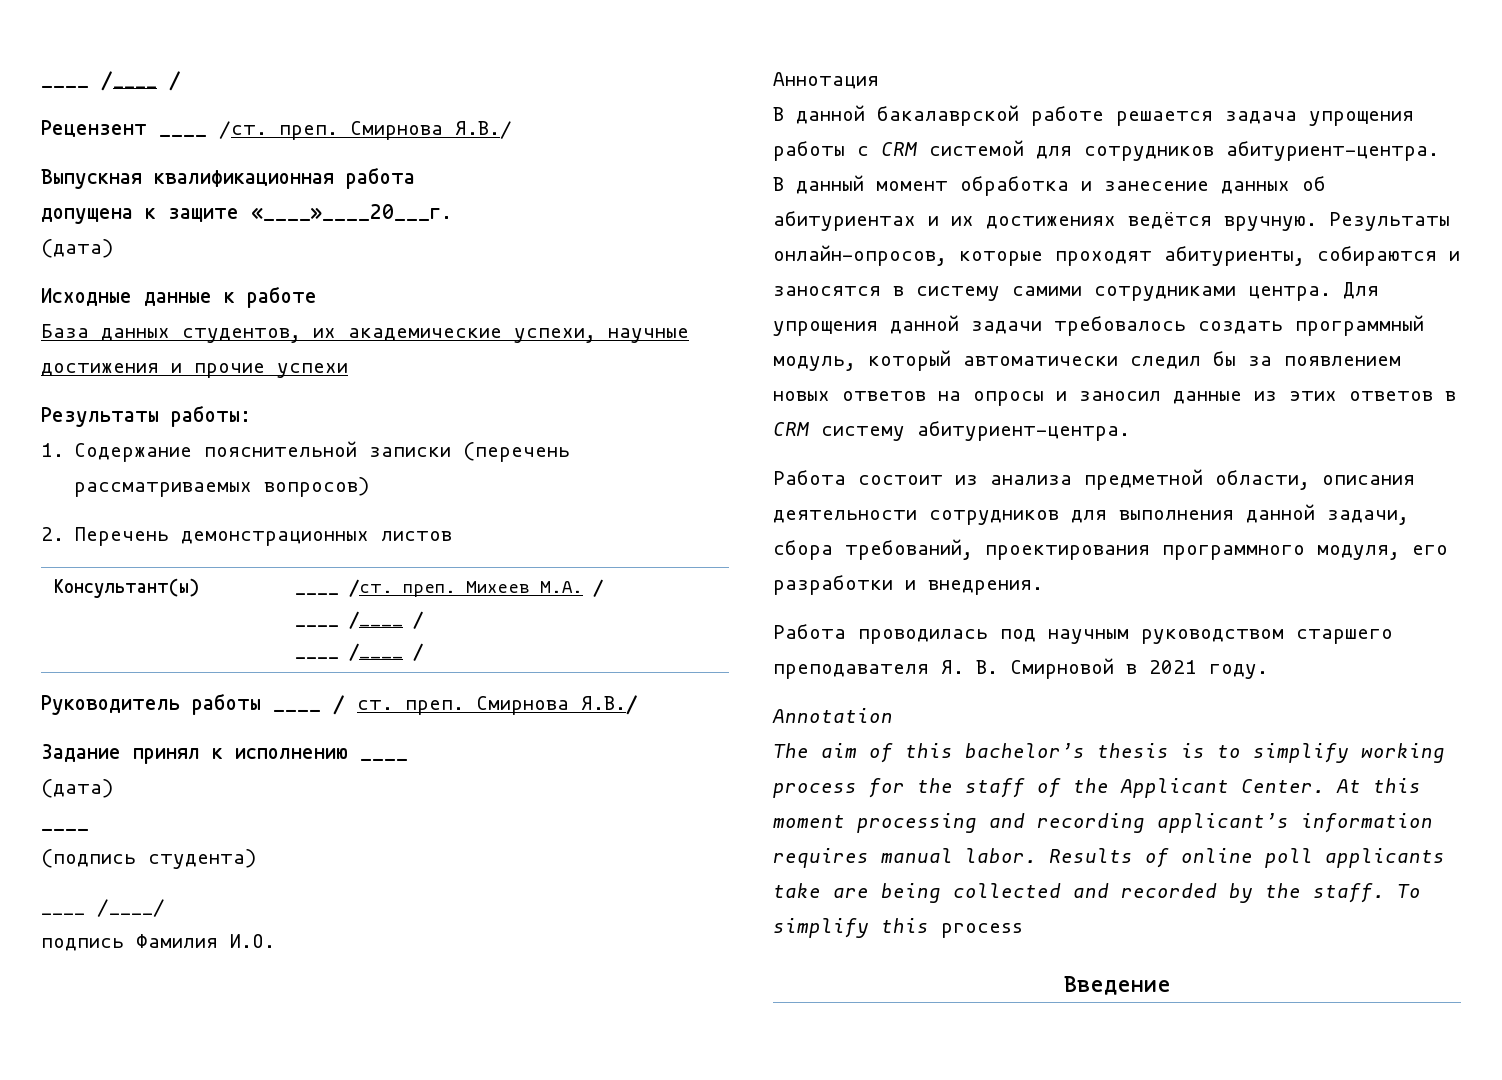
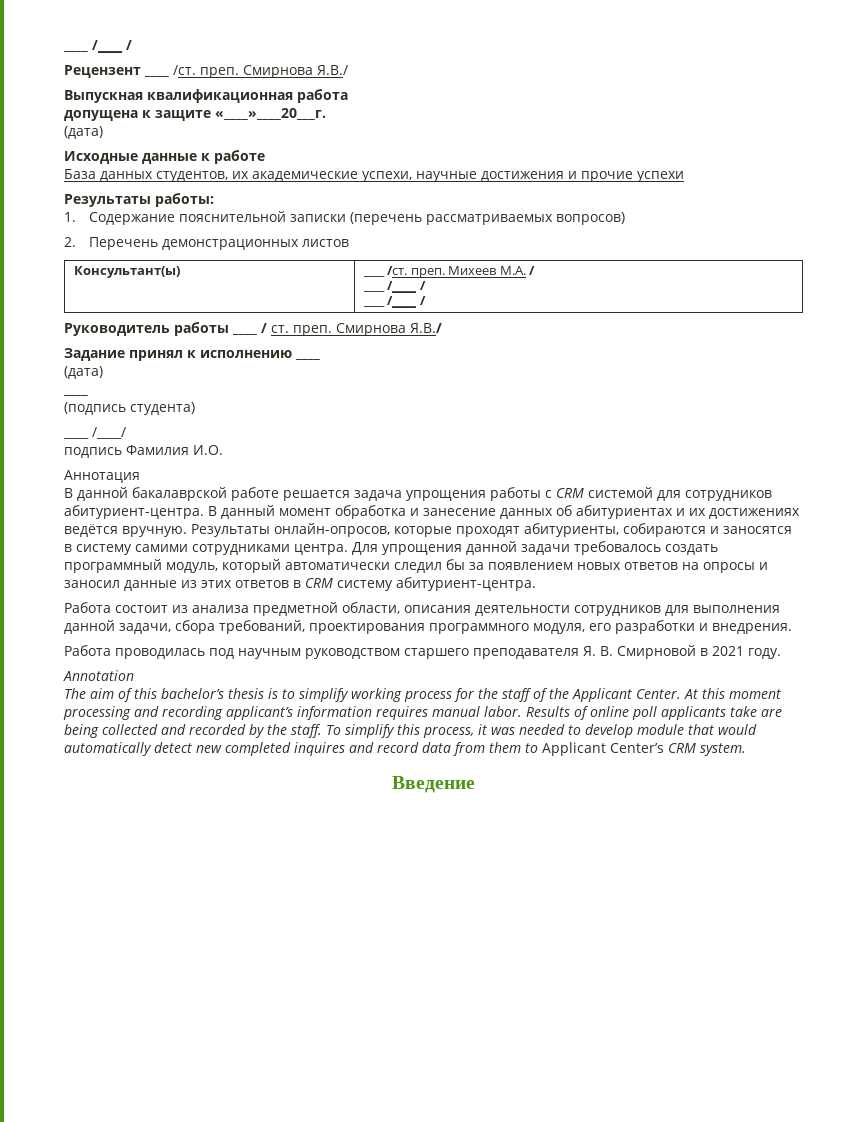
[941,923,1023,938] process -> [422,724,757,738] [64,742,746,756] process, it was needed to develop module that would automatically detect new completed inquires and record data from them to Applicant Center’s CRM system.

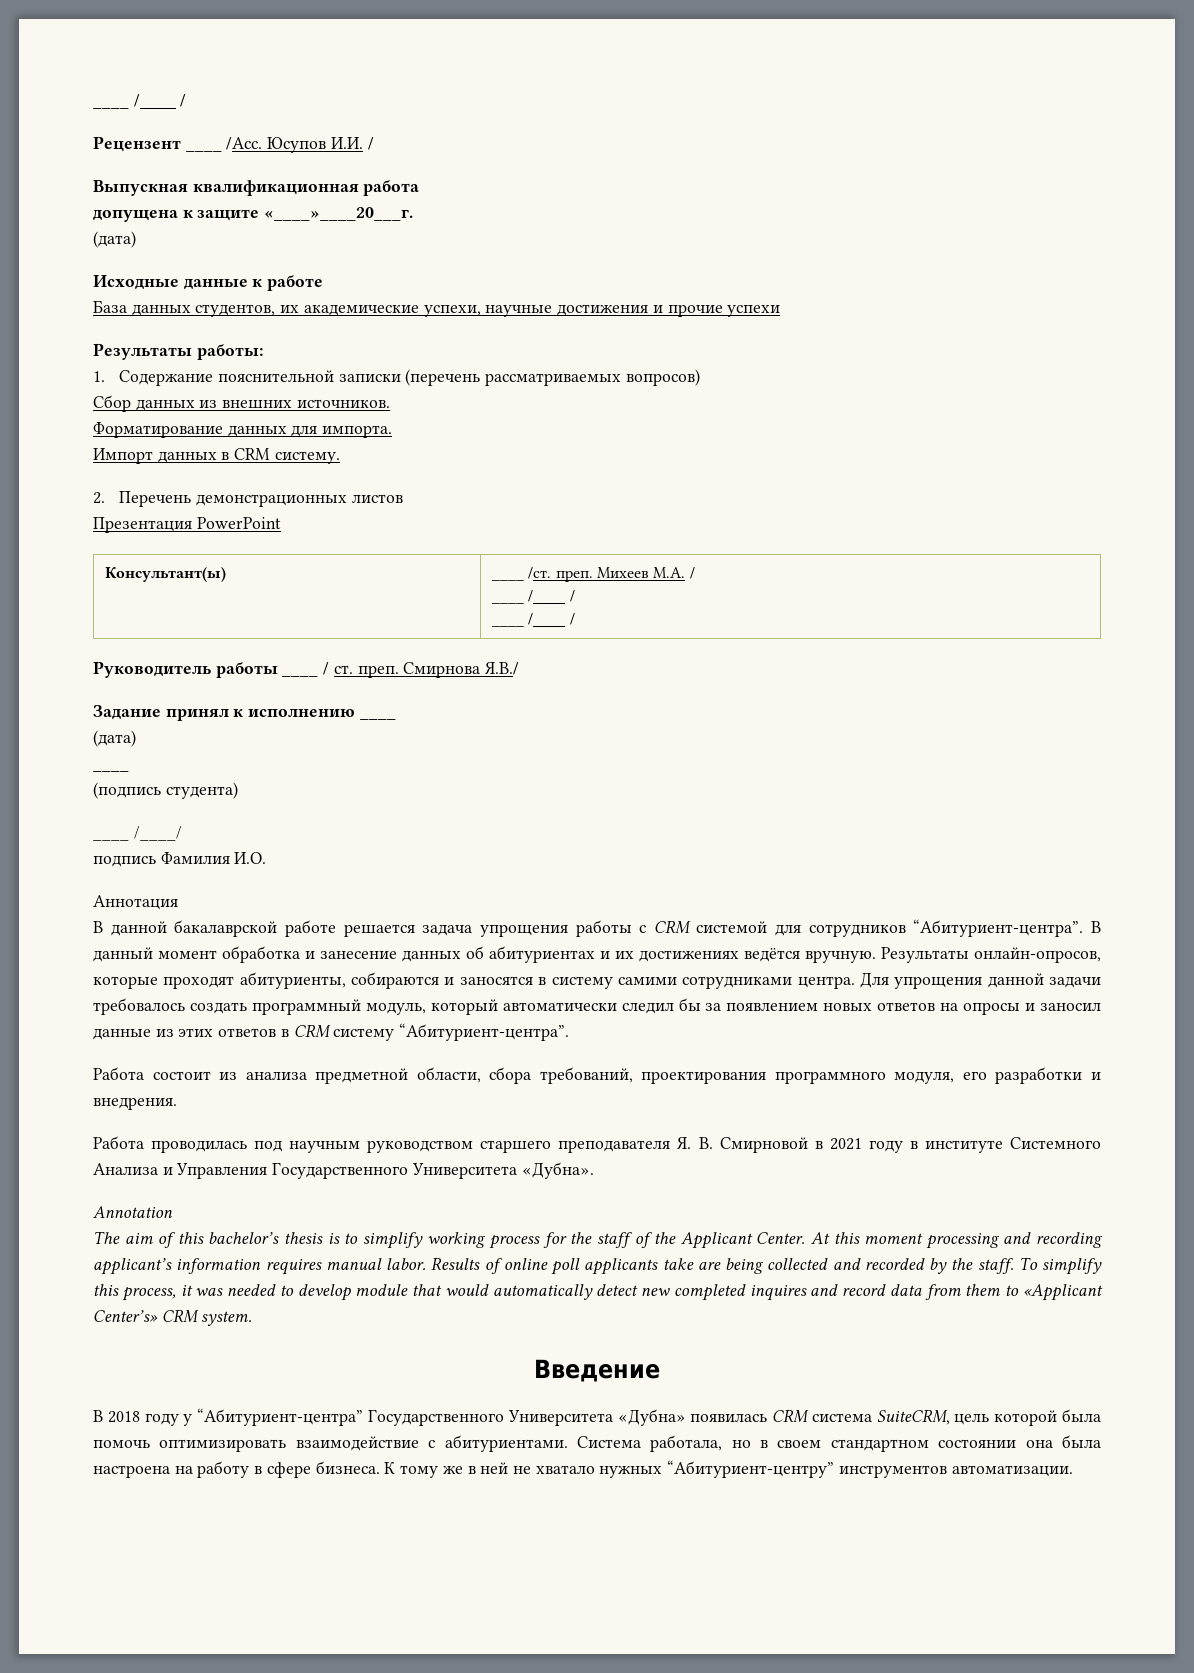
[173,65,348,78] /ст. преп. Смирнова Я.В./ -> [226,137,374,153] /Асс. Юсупов И.И. /
(625, 218) none -> [93,395,390,412] [93,422,393,438] [93,448,340,464] // Сбор данных из внешних источников. // Форматирование данных для импорта. // Импорт данных в CRM систему.
(349, 243) none -> [93,517,281,533] // Презентация PowerPoint
[64,505,204,519] абитуриент-центра. -> [913,919,1084,937] “Абитуриент-центра”.
[396,577,536,591] абитуриент-центра. -> [399,1023,570,1041] “Абитуриент-центра”.
[404,605,780,616] [64,620,171,634] описания деятельности сотрудников для выполнения данной задачи, -> (481, 1075) none
[748,648,781,659] году. -> [868,1137,1102,1153] [93,1162,594,1179] году в институте Системного Анализа и Управления Государственного Университета «Дубна».
[542,742,664,756] Applicant Center’s -> [1023,1284,1104,1301] [93,1310,158,1322] «Applicant Center’s»
(475, 784) none -> [93,1408,1102,1426] [93,1435,1101,1452] [93,1460,1073,1478] // В 2018 году у “Абитуриент-центра” Государственного Университета «Дубна» появилась CRM система SuiteCRM, цель которой была помочь оптимизировать взаимодействие с абитуриентами. Система работала, но в своем стандартном состоянии она была настроена на работу в сфере бизнеса. К тому же в ней не хватало нужных “Абитуриент-центру” инструментов автоматизации.

